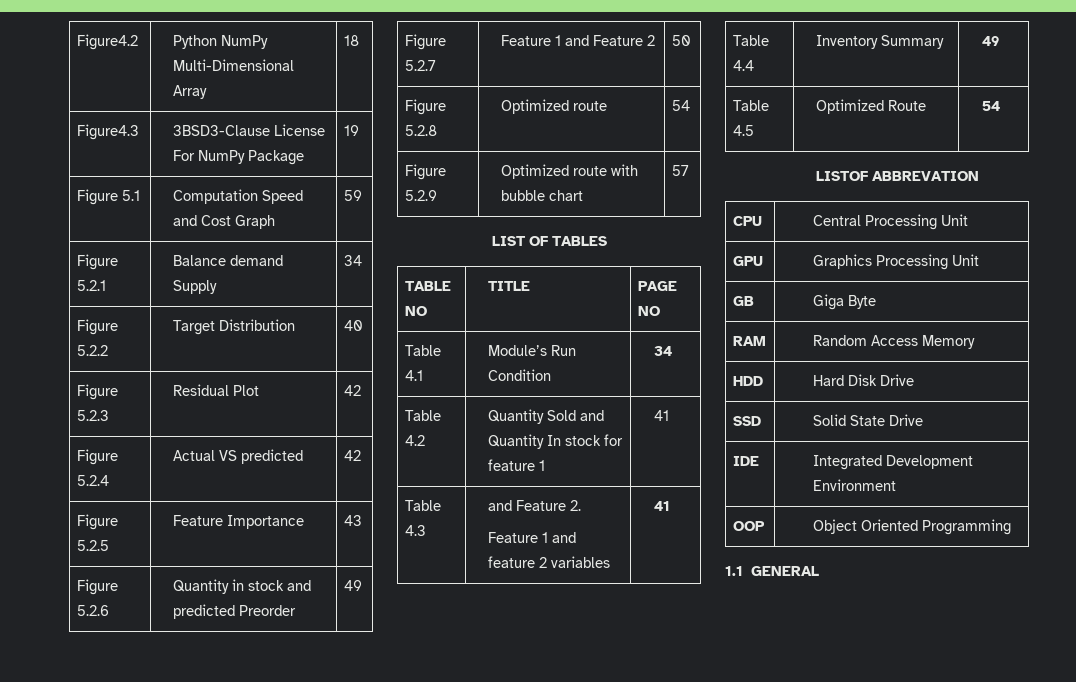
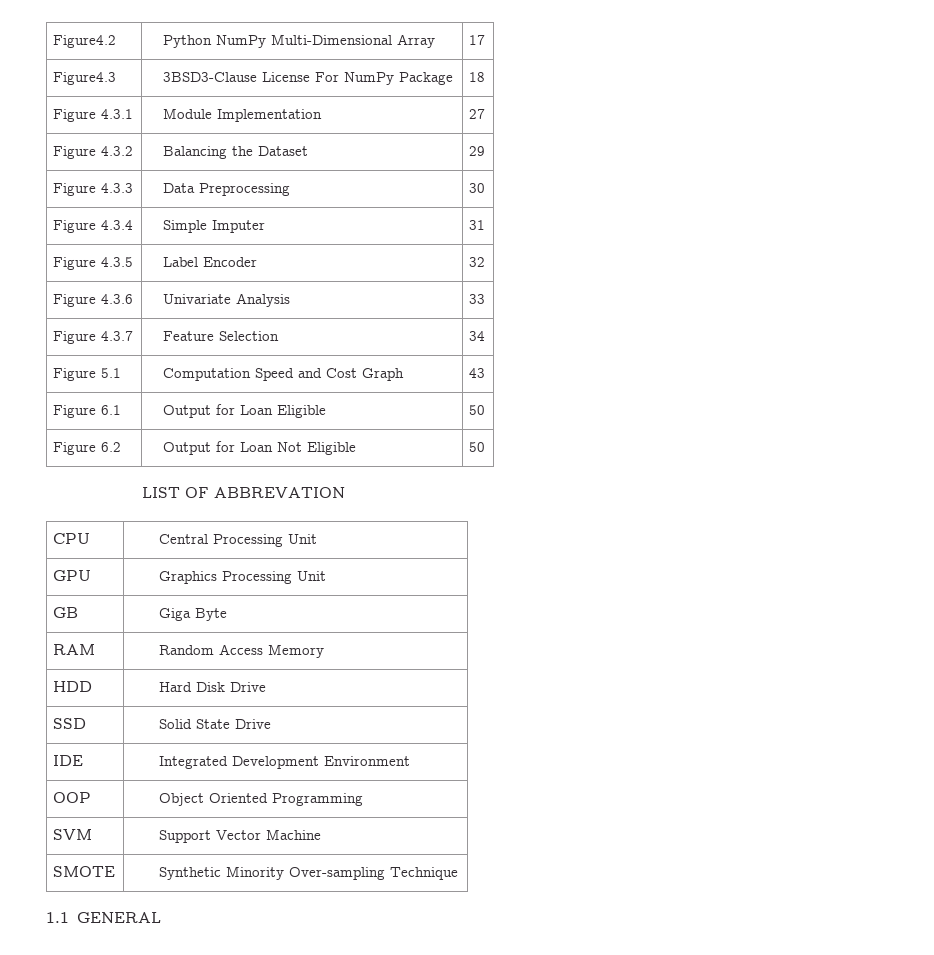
[343,35,359,46] 18 -> [469,35,486,45] 17
[343,125,359,136] 19 -> [469,72,486,82] [53,109,134,122] [162,108,322,122] [469,109,486,119] [53,146,134,159] [162,146,308,159] [469,146,486,156] [53,183,134,196] [162,183,290,196] [469,183,486,193] [53,220,134,233] [162,220,265,233] [469,220,486,230] [53,257,134,270] [162,257,257,267] [469,257,486,267] [53,294,134,307] [162,293,290,307] [469,294,486,304] [53,331,134,344] [162,331,279,341] [469,331,486,341] 18 // Figure 4.3.1 | Module Implementation | 27 // Figure 4.3.2 | Balancing the Dataset | 29 // Figure 4.3.3 | Data Preprocessing | 30 // Figure 4.3.4 | Simple Imputer | 31 // Figure 4.3.5 | Label Encoder | 32 // Figure 4.3.6 | Univariate Analysis | 33 // Figure 4.3.7 | Feature Selection | 34
[343,190,362,201] [76,254,118,270] [76,280,106,291] [173,255,284,266] [173,280,218,294] [343,255,362,266] [76,319,118,335] [76,345,108,356] [173,319,296,335] [343,320,363,331] [76,384,118,400] [76,410,109,421] [173,384,260,396] [343,385,361,396] [76,449,118,465] [76,475,109,486] [173,449,304,464] [343,450,361,461] [76,514,118,530] [76,540,109,551] [173,515,305,529] [343,515,362,526] [76,579,118,595] [76,605,109,616] [173,579,312,594] [173,604,297,619] [343,580,362,591] [404,34,446,50] [404,60,436,71] [501,35,656,46] [671,35,691,46] [404,99,446,115] [404,125,437,136] [501,99,608,114] [671,100,690,111] [404,164,446,180] [404,190,437,201] [501,164,639,179] [501,190,584,201] [671,165,689,176] [491,236,607,246] [404,281,451,291] [404,306,427,316] [488,281,531,291] [637,281,677,291] [637,306,660,316] [404,345,441,356] [404,370,423,381] [488,345,577,356] [488,369,552,381] [654,346,673,356] [404,410,441,421] [404,435,425,446] [488,409,605,424] [488,434,624,449] [488,459,546,471] [654,410,670,421] [404,500,441,511] [404,525,426,536] [488,500,582,511] [488,532,577,543] [488,556,611,568] [654,501,671,511] [732,35,769,46] [732,60,754,71] [816,35,945,49] [982,36,1000,46] [732,100,769,111] [732,125,754,136] [816,99,927,114] [982,101,1001,111] [816,171,869,181] 59 // Figure 5.2.1 | Balance demand Supply | 34 // Figure 5.2.2 | Target Distribution | 40 // Figure 5.2.3 | Residual Plot | 42 // Figure 5.2.4 | Actual VS predicted | 42 // Figure 5.2.5 | Feature Importance | 43 // Figure 5.2.6 | Quantity in stock and predicted Preorder | 49 // Figure 5.2.7 | Feature 1 and Feature 2 | 50 // Figure 5.2.8 | Optimized route | 54 // Figure 5.2.9 | Optimized route with bubble chart | 57 // LIST OF TABLES // TABLE NO | TITLE | PAGE NO // Table 4.1 | Module’s Run Condition | 34 // Table 4.2 | Quantity Sold and Quantity In stock for feature 1 | 41 // Table 4.3 | and Feature 2. // Feature 1 and feature 2 variables | 41 // Table 4.4 | Inventory Summary | 49 // Table 4.5 | Optimized Route | 54 // LISTOF -> [469,368,486,378] [53,405,122,418] [162,404,326,418] [469,405,486,415] [53,442,122,455] [162,441,356,455] [469,442,486,452] [141,487,209,498] 43 // Figure 6.1 | Output for Loan Eligible | 50 // Figure 6.2 | Output for Loan Not Eligible | 50 // LIST OF
(1012, 527) none -> [53,829,93,840] [158,829,321,843] [53,866,116,877] [158,866,458,880] // SVM | Support Vector Machine // SMOTE | Synthetic Minority Over-sampling Technique

